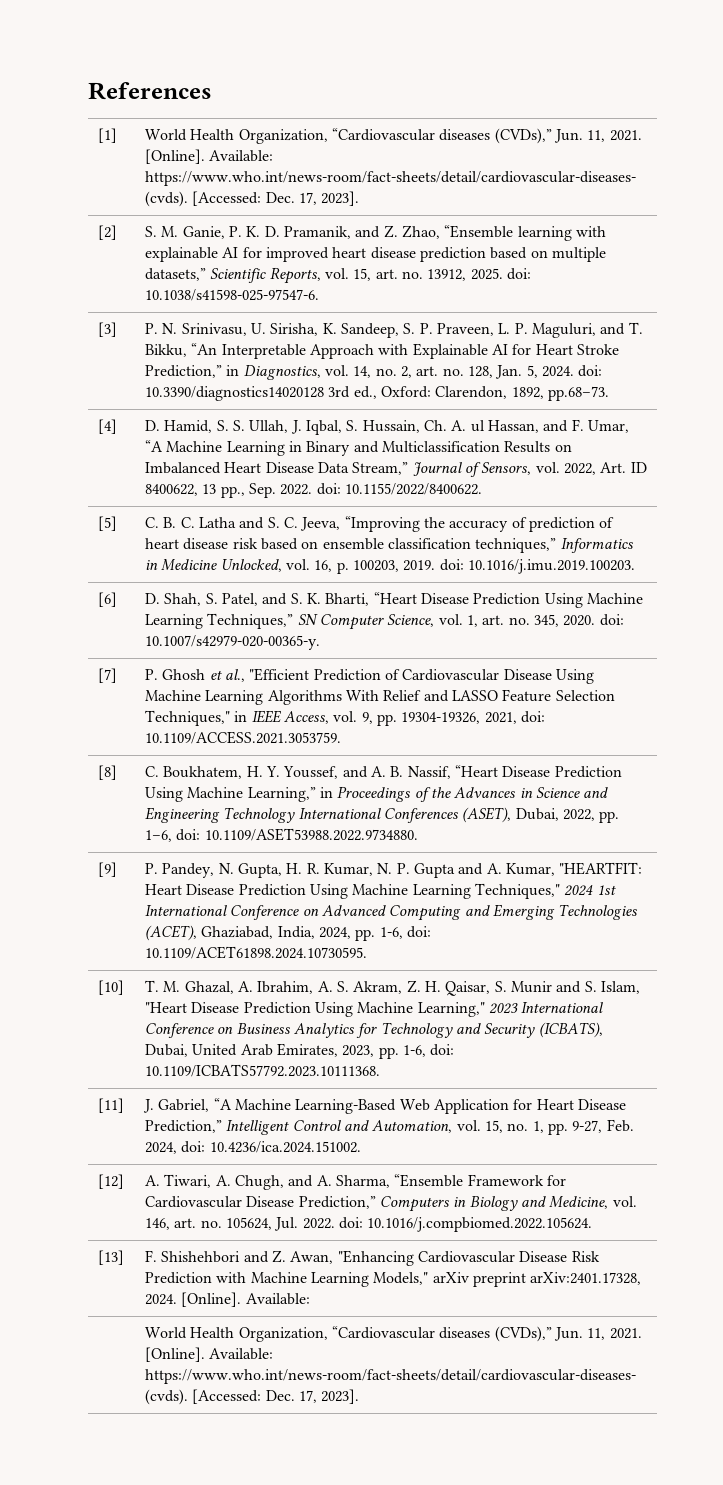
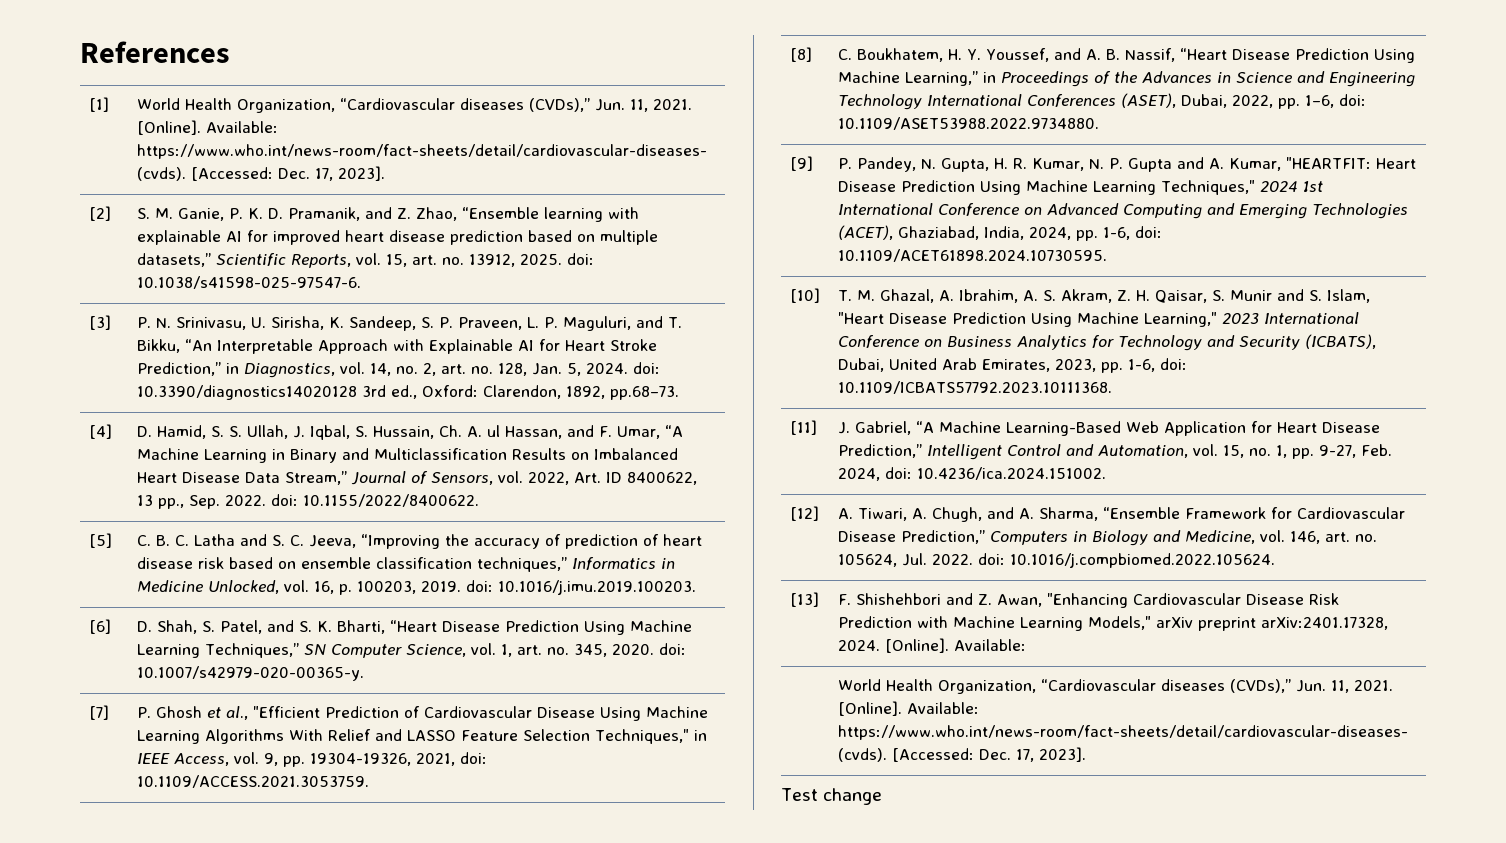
(360, 1396) none -> [781,788,883,805] // Test change

